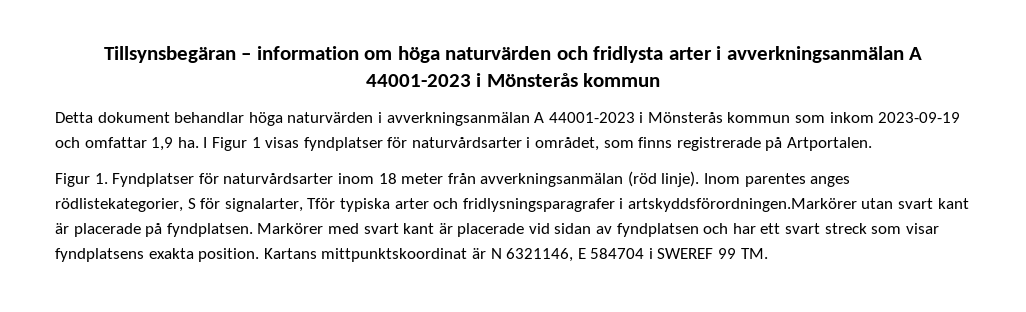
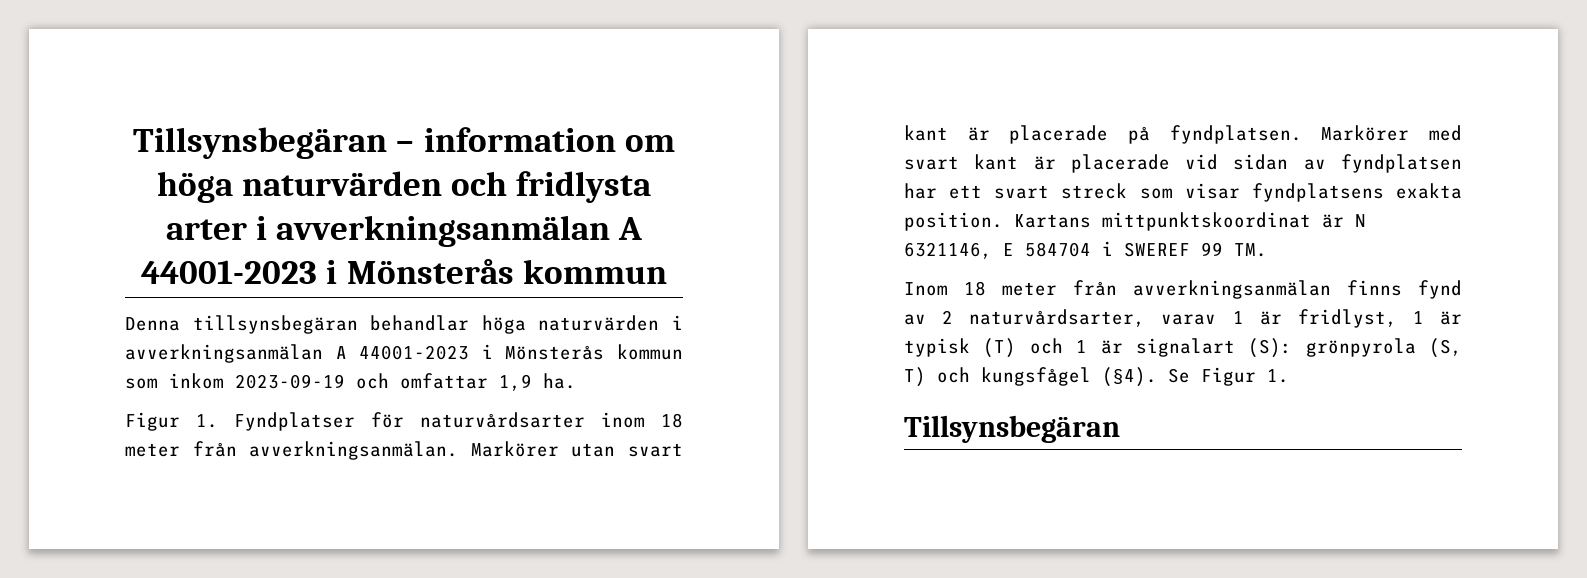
[55,112,170,123] Detta dokument -> [125,315,358,334] Denna tillsynsbegäran
[203,137,873,151] I Figur 1 visas fyndplatser för naturvårdsarter i området, som finns registrerade på Artportalen. -> (576, 381) none
[480,171,851,187] [55,198,857,212] avverkningsanmälan (röd linje). Inom parentes anges rödlistekategorier, S för signalarter, Tför typiska arter och fridlysningsparagrafer i artskyddsförordningen.Markörer -> [249,441,559,460] avverkningsanmälan. Markörer
[703,223,729,234] och -> (1462, 163) none
(768, 253) none -> [904,280,1462,299] [904,309,1462,328] [904,338,1462,358] [904,367,1289,387] [904,415,1120,443] // Inom 18 meter från avverkningsanmälan finns fynd av 2 naturvårdsarter, varav 1 är fridlyst, 1 är typisk (T) och 1 är signalart (S): grönpyrola (S, T) och kungsfågel (§4). Se Figur 1. // Tillsynsbegäran

